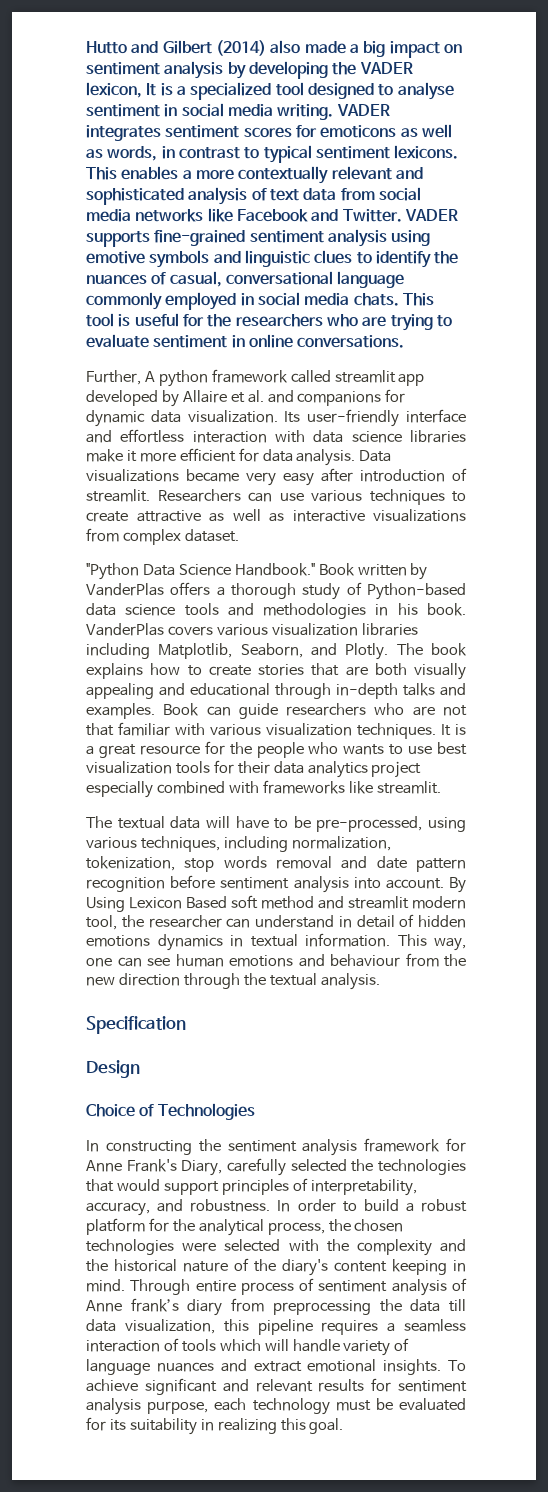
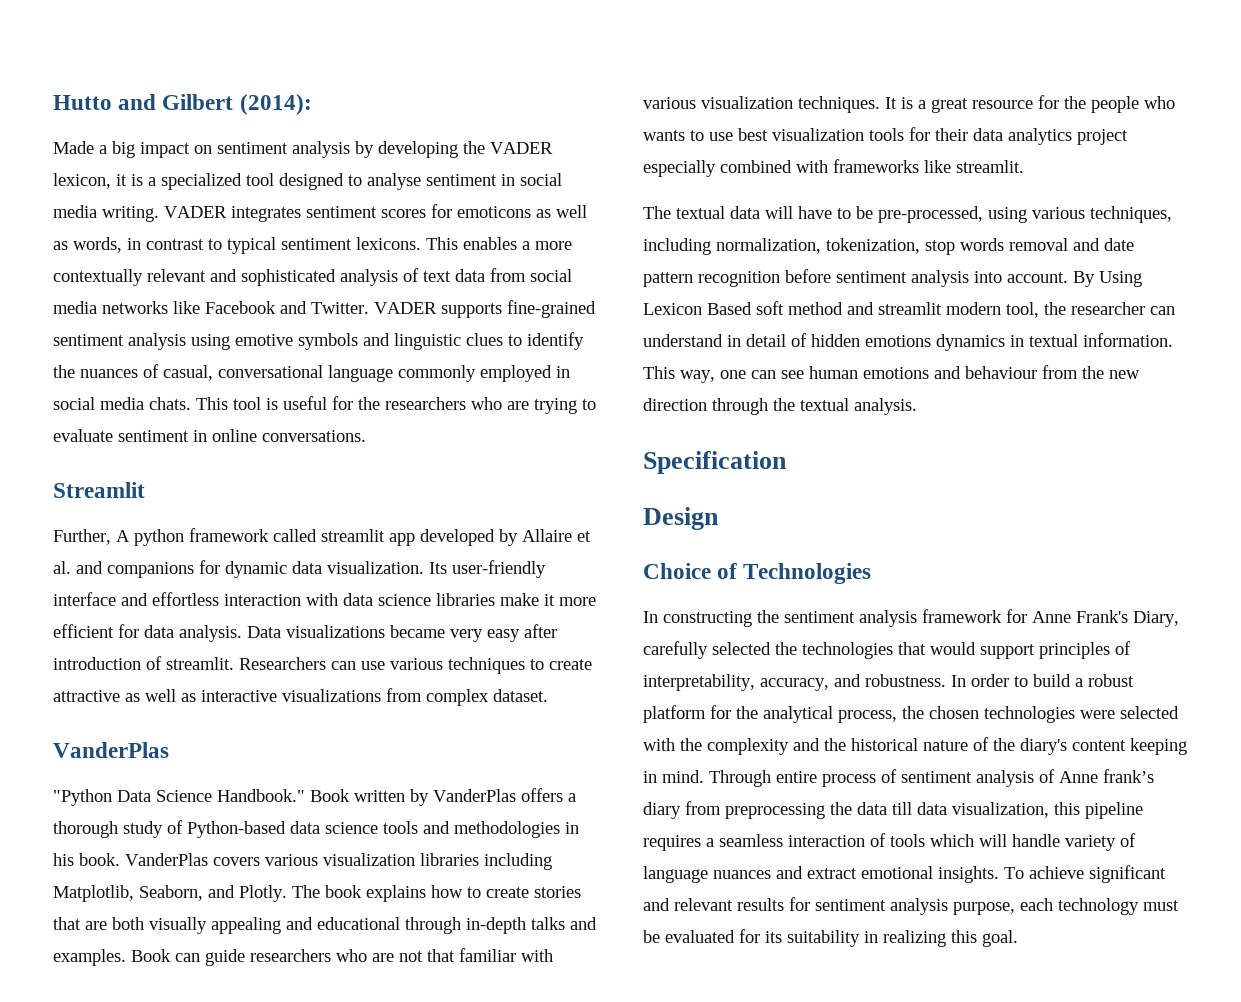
[215,40,346,56] (2014) also made -> [239,94,312,115] [53,141,94,154] (2014): // Made
[146,83,157,96] It -> [116,174,127,186] it
(405, 341) none -> [53,482,145,498] // Streamlit
(239, 535) none -> [53,742,169,758] // VanderPlas

